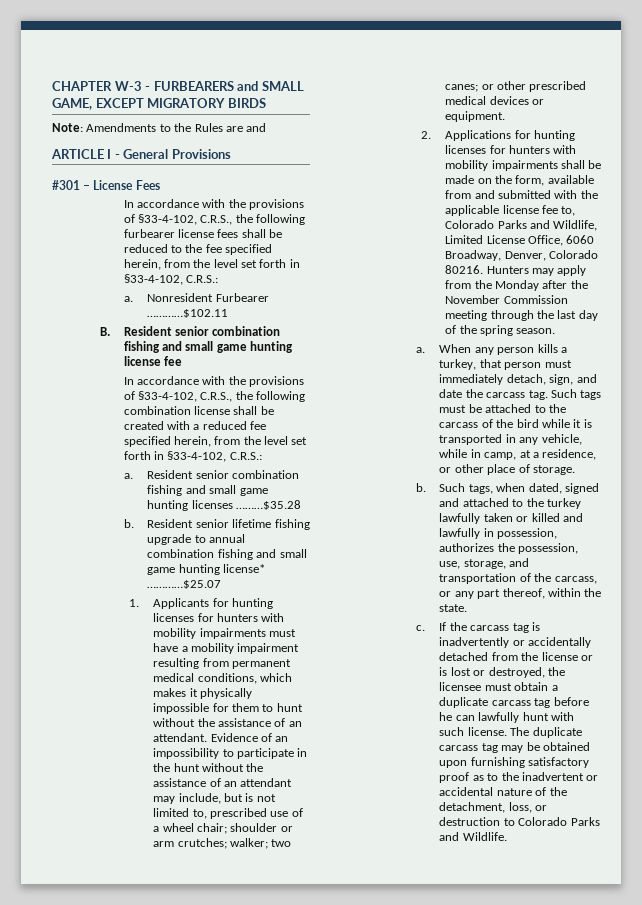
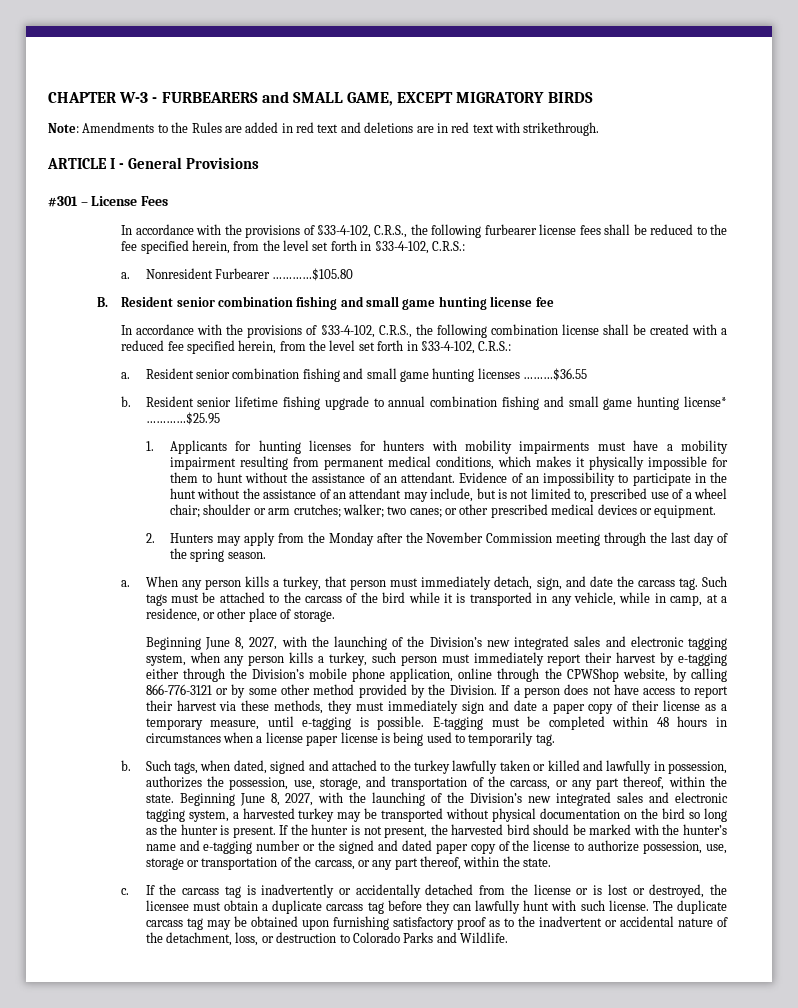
[246,123,267,132] and -> [245,122,600,136] added in red text and deletions are in red text with strikethrough.
[147,309,229,318] …………$102.11 -> [272,268,354,281] …………$105.80
[236,500,302,510] ………$35.28 -> [522,368,587,381] ………$36.55
[147,580,222,589] …………$25.07 -> [145,412,220,425] …………$25.95
[445,130,576,141] [445,145,577,154] [445,160,602,171] [445,175,594,186] [445,190,598,199] [445,205,576,216] [445,220,598,231] [445,235,595,246] [445,250,599,261] [445,265,484,274] Applications for hunting licenses for hunters with mobility impairments shall be made on the form, available from and submitted with the applicable license fee to, Colorado Parks and Wildlife, Limited License Office, 6060 Broadway, Denver, Colorado 80216. -> (155, 538) none
(575, 470) none -> [145,636,728,650] [145,652,727,666] [145,668,727,682] [145,684,728,698] [145,700,728,714] [145,716,727,730] [145,732,555,746] // Beginning June 8, 2027, with the launching of the Division’s new integrated sales and electronic tagging system, when any person kills a turkey, such person must immediately report their harvest by e-tagging either through the Division’s mobile phone application, online through the CPWShop website, by calling 866-776-3121 or by some other method provided by the Division. If a person does not have access to report their harvest via these methods, they must immediately sign and date a paper copy of their license as a temporary measure, until e-tagging is possible. E-tagging must be completed within 48 hours in circumstances when a license paper license is being used to temporarily tag.
(468, 608) none -> [179,792,728,806] [145,808,728,822] [145,824,727,838] [145,840,727,854] [145,856,552,870] Beginning June 8, 2027, with the launching of the Division’s new integrated sales and electronic tagging system, a harvested turkey may be transported without physical documentation on the bird so long as the hunter is present. If the hunter is not present, the harvested bird should be marked with the hunter’s name and e-tagging number or the signed and dated paper copy of the license to authorize possession, use, storage or transportation of the carcass, or any part thereof, within the state.
[439,712,453,721] he -> [425,900,450,914] they

